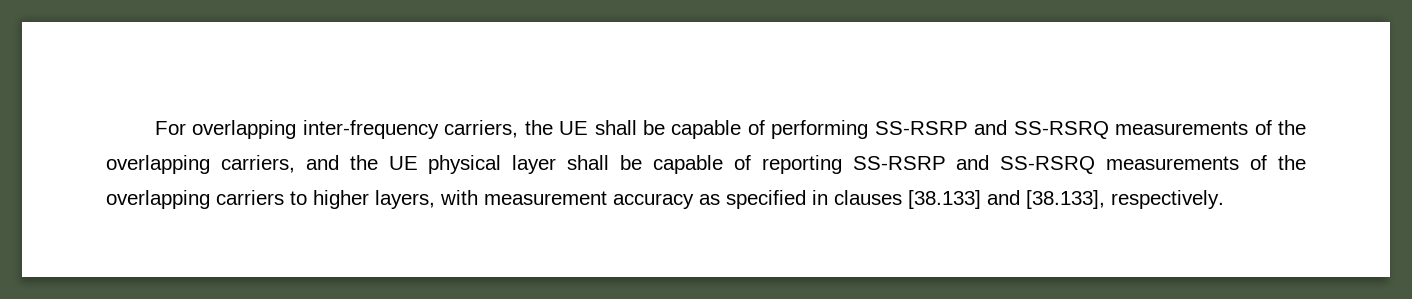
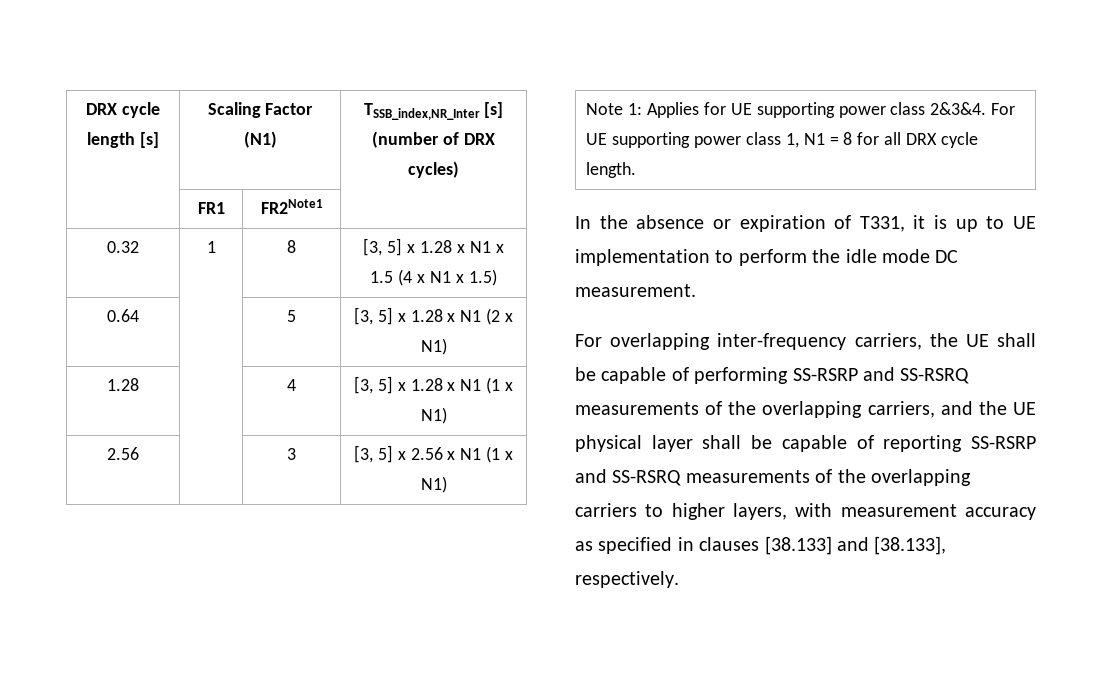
(154, 128) none -> [86,102,160,118] [87,132,159,148] [207,102,314,118] [243,131,277,148] [363,102,504,120] [372,131,495,148] [408,161,459,178] [197,202,225,214] [260,199,323,214] [107,241,139,253] [206,241,216,253] [287,240,296,253] [363,238,504,256] [370,269,497,286] [107,309,139,322] [287,310,296,322] [353,307,514,325] [420,338,447,355] [107,378,139,391] [287,379,296,391] [353,376,514,394] [420,407,447,424] [107,447,139,460] [287,448,296,460] [353,445,514,463] [420,476,447,493] [586,102,1016,118] [586,132,978,148] [586,162,637,178] [575,215,1036,232] [575,249,959,266] [575,284,696,297] DRX cycle length [s] | Scaling Factor (N1) | TSSB_index,NR_Inter [s] (number of DRX cycles) // | FR1 | FR2Note1 | // 0.32 | 1 | 8 | [3, 5] x 1.28 x N1 x 1.5 (4 x N1 x 1.5) // 0.64 | | 5 | [3, 5] x 1.28 x N1 (2 x N1) // 1.28 | | 4 | [3, 5] x 1.28 x N1 (1 x N1) // 2.56 | | 3 | [3, 5] x 2.56 x N1 (1 x N1) // Note 1: Applies for UE supporting power class 2&3&4. For UE supporting power class 1, N1 = 8 for all DRX cycle length. // In the absence or expiration of T331, it is up to UE implementation to perform the idle mode DC measurement. //

